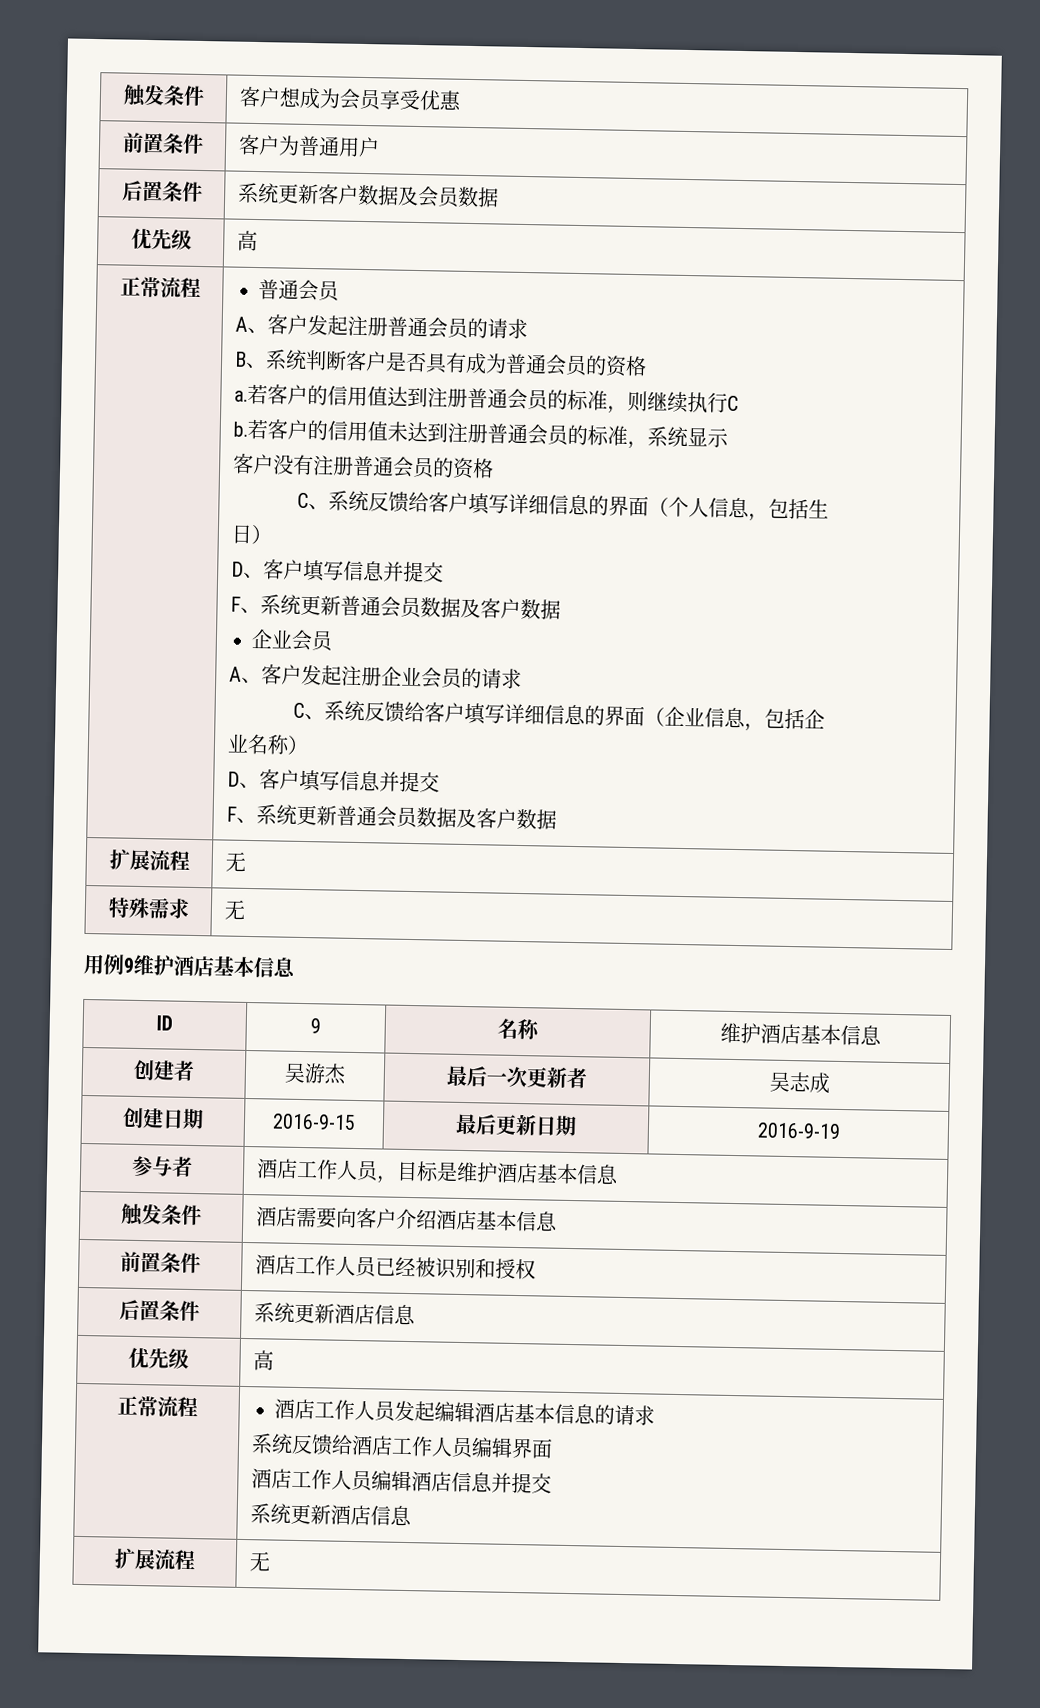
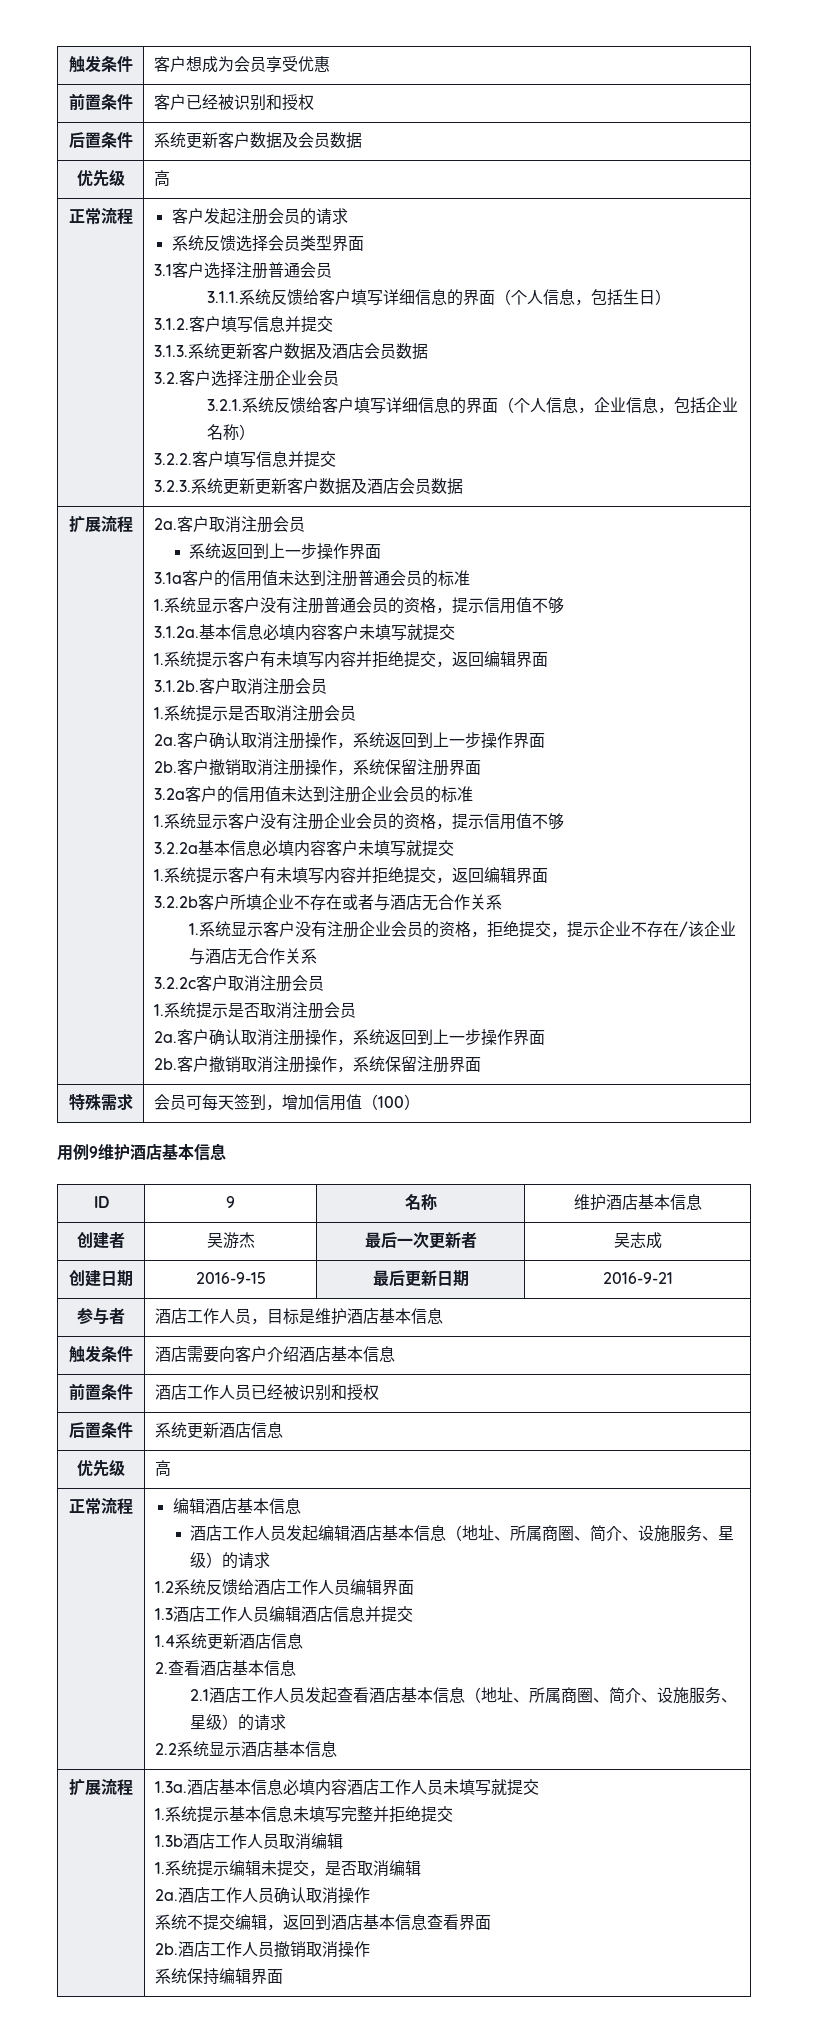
[277,135,380,158] 为普通用户 -> [185,94,314,111] 已经被识别和授权
[257,279,341,302] [234,314,528,340] [233,349,647,377] [233,383,739,414] [232,418,729,450] [231,453,494,480] [296,492,329,510] 普通会员 // A、客户发起注册普通会员的请求 // B、系统判断客户是否具有成为普通会员的资格 // a.若客户的信用值达到注册普通会员的标准，则继续执行C // b.若客户的信用值未达到注册普通会员的标准，系统显示 // 客户没有注册普通会员的资格 // C、 -> [171,208,348,225] [171,235,364,252] [153,262,332,279] [207,291,240,303] 客户发起注册会员的请求 // 系统反馈选择会员类型界面 // 3.1客户选择注册普通会员 // 3.1.1.
(829, 509) // -> (640, 297) none
[230,559,444,583] [229,594,561,620] [250,628,335,652] [228,664,522,689] [292,700,665,727] D、客户填写信息并提交 // F、系统更新普通会员数据及客户数据 // 企业会员 // A、客户发起注册企业会员的请求 // C、系统反馈给客户填写详细信息的界面（ -> [153,316,333,333] [153,343,428,360] [153,370,339,387] [207,397,595,414] 3.1.2.客户填写信息并提交 // 3.1.3.系统更新客户数据及酒店会员数据 // 3.2.客户选择注册企业会员 // 3.2.1.系统反馈给客户填写详细信息的界面（个人信息，
(825, 719) // -> (723, 405) none
[226,769,440,793] [225,804,557,830] [108,849,191,871] [224,851,246,872] [107,897,190,919] [223,899,246,920] D、客户填写信息并提交 // F、系统更新普通会员数据及客户数据 // 扩展流程 | 无 // 特殊需求 | 无 -> [153,451,336,468] [153,478,463,495] [68,515,133,533] [153,516,305,533] [189,543,382,560] [153,570,470,587] [153,597,564,614] [153,624,455,641] [153,651,548,668] [153,678,327,695] [153,705,356,722] [153,732,545,749] [153,759,481,776] [153,786,473,803] [153,813,564,830] [153,840,454,857] [153,867,548,884] [153,894,502,911] [189,921,737,938] [189,948,318,965] [153,975,324,992] [153,1002,356,1019] [153,1029,545,1046] [153,1056,481,1073] [68,1093,133,1111] [153,1094,420,1111] 3.2.2.客户填写信息并提交 // 3.2.3.系统更新更新客户数据及酒店会员数据 // 扩展流程 | 2a.客户取消注册会员 // 系统返回到上一步操作界面 // 3.1a客户的信用值未达到注册普通会员的标准 // 1.系统显示客户没有注册普通会员的资格，提示信用值不够 // 3.1.2a.基本信息必填内容客户未填写就提交 // 1.系统提示客户有未填写内容并拒绝提交，返回编辑界面 // 3.1.2b.客户取消注册会员 // 1.系统提示是否取消注册会员 // 2a.客户确认取消注册操作，系统返回到上一步操作界面 // 2b.客户撤销取消注册操作，系统保留注册界面 // 3.2a客户的信用值未达到注册企业会员的标准 // 1.系统显示客户没有注册企业会员的资格，提示信用值不够 // 3.2.2a基本信息必填内容客户未填写就提交 // 1.系统提示客户有未填写内容并拒绝提交，返回编辑界面 // 3.2.2b客户所填企业不存在或者与酒店无合作关系 // 1.系统显示客户没有注册企业会员的资格，拒绝提交，提示企业不存在/该企业与酒店无合作关系 // 3.2.2c客户取消注册会员 // 1.系统提示是否取消注册会员 // 2a.客户确认取消注册操作，系统返回到上一步操作界面 // 2b.客户撤销取消注册操作，系统保留注册界面 // 特殊需求 | 会员可每天签到，增加信用值（100）
[756,1122,841,1139] 2016-9-19 -> [602,1272,673,1284] 2016-9-21
(198, 1407) none -> [172,1498,301,1514] 编辑酒店基本信息 //
[593,1404,655,1426] 的请求 // -> [446,1525,735,1542] [190,1552,271,1569] [154,1581,174,1593] （地址、所属商圈、简介、设施服务、星级）的请求 // 1.2
(553, 1448) none -> [154,1608,173,1620] 1.3
[249,1503,412,1527] [114,1548,196,1571] [248,1551,271,1572] 系统更新酒店信息 // 扩展流程 | 无 -> [154,1633,303,1650] [154,1660,296,1676] [190,1687,738,1704] [190,1714,287,1731] [154,1741,337,1757] [69,1778,133,1796] [154,1779,539,1796] [154,1806,453,1823] [154,1833,343,1850] [154,1860,421,1877] [154,1887,370,1904] [154,1914,491,1931] [154,1941,370,1958] [154,1968,283,1985] 1.4系统更新酒店信息 // 2.查看酒店基本信息 // 2.1酒店工作人员发起查看酒店基本信息（地址、所属商圈、简介、设施服务、星级）的请求 // 2.2系统显示酒店基本信息 // 扩展流程 | 1.3a.酒店基本信息必填内容酒店工作人员未填写就提交 // 1.系统提示基本信息未填写完整并拒绝提交 // 1.3b酒店工作人员取消编辑 // 1.系统提示编辑未提交，是否取消编辑 // 2a.酒店工作人员确认取消操作 // 系统不提交编辑，返回到酒店基本信息查看界面 // 2b.酒店工作人员撤销取消操作 // 系统保持编辑界面

